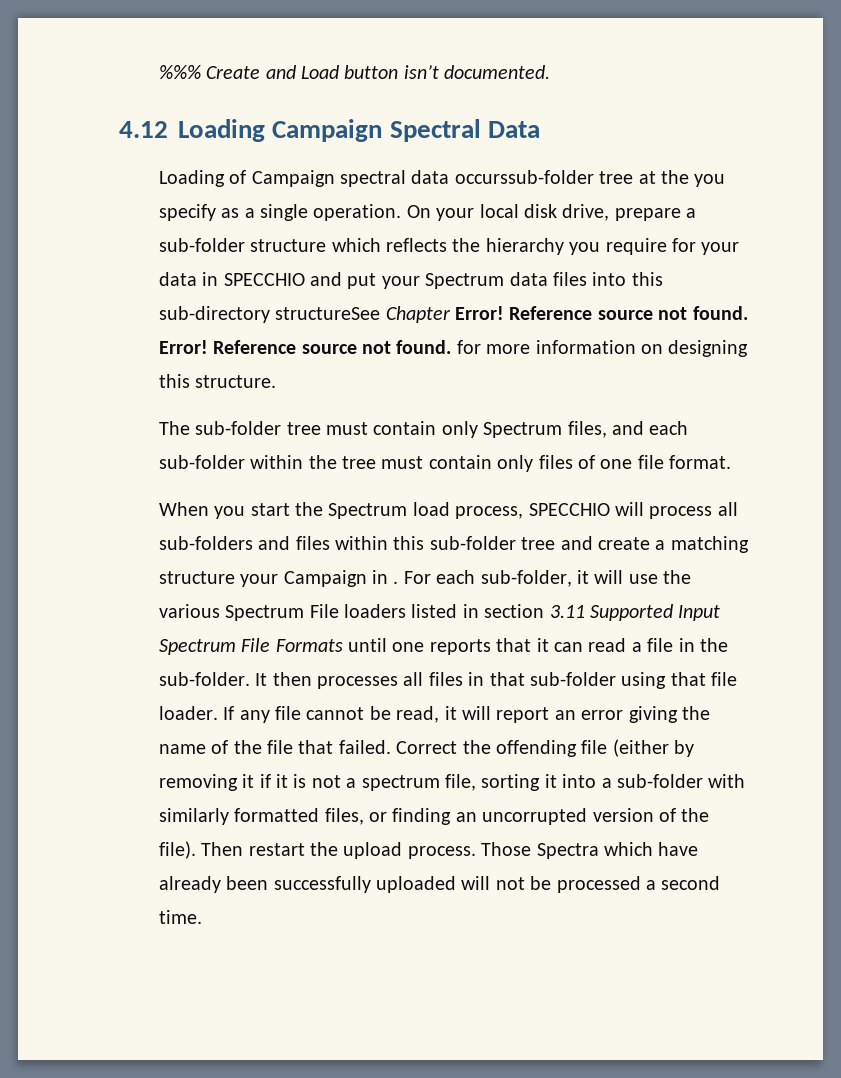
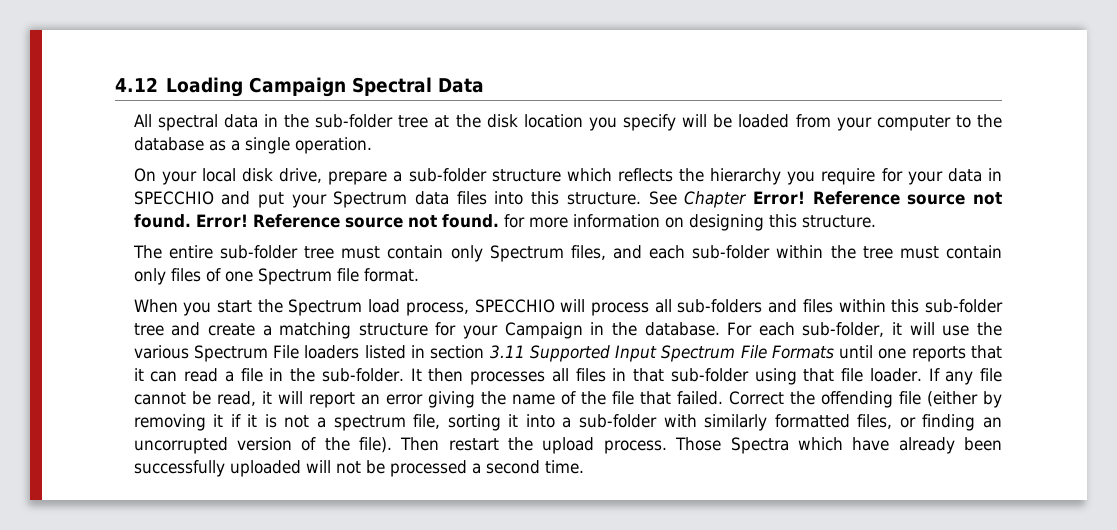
[158,65,551,79] %%% Create and Load button isn’t documented. // -> (115, 84) none
[158,170,726,187] [158,204,216,221] Loading of Campaign spectral data occurssub-folder tree at the you specify -> [133,114,1003,131] [133,137,204,151] All spectral data in the sub-folder tree at the disk location you specify will be loaded from your computer to the database
(402, 212) none -> (372, 145) //
[158,306,381,323] sub-directory structureSee -> [566,191,677,205] structure. See
(190, 428) none -> [168,245,213,259] entire
(633, 464) none -> [257,268,332,285] Spectrum
(235, 577) none -> [435,322,457,336] for
[393,581,399,584] . -> [611,322,720,336] the database.

